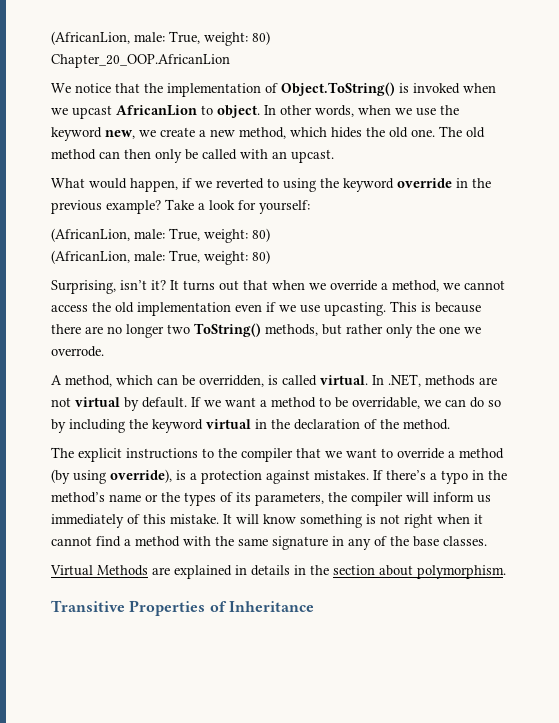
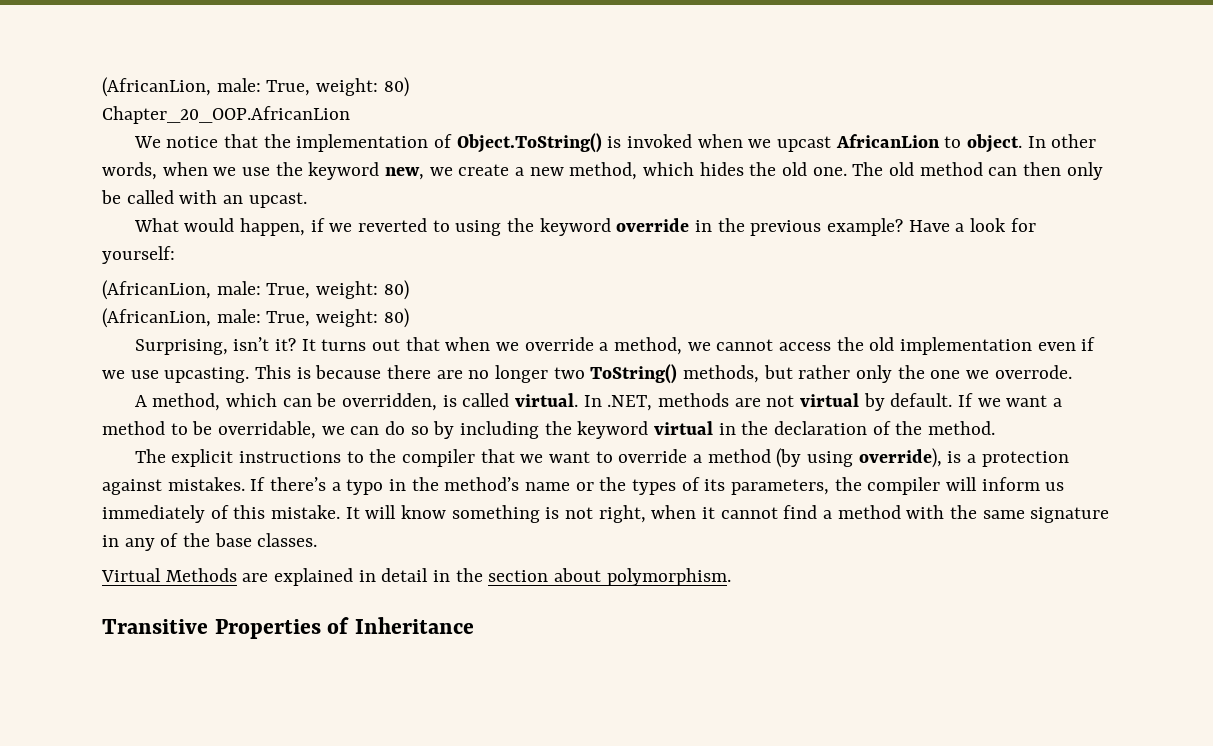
[165,199,194,210] Take -> [908,220,950,232] Have
[404,514,433,528] right -> [598,505,646,523] right,
[251,565,290,576] details -> [381,568,429,582] detail

